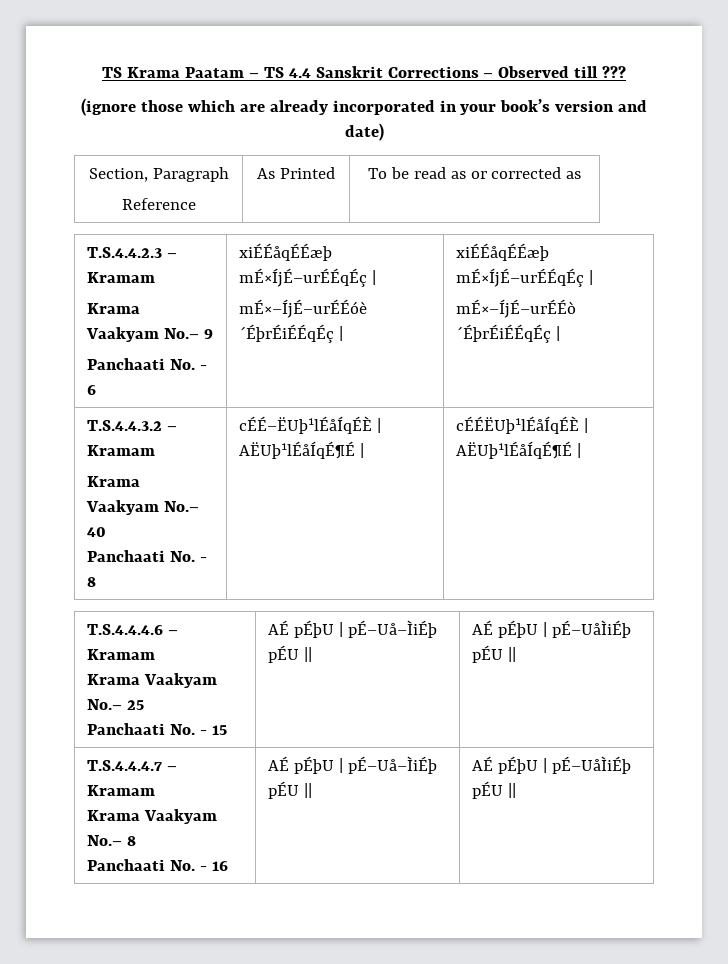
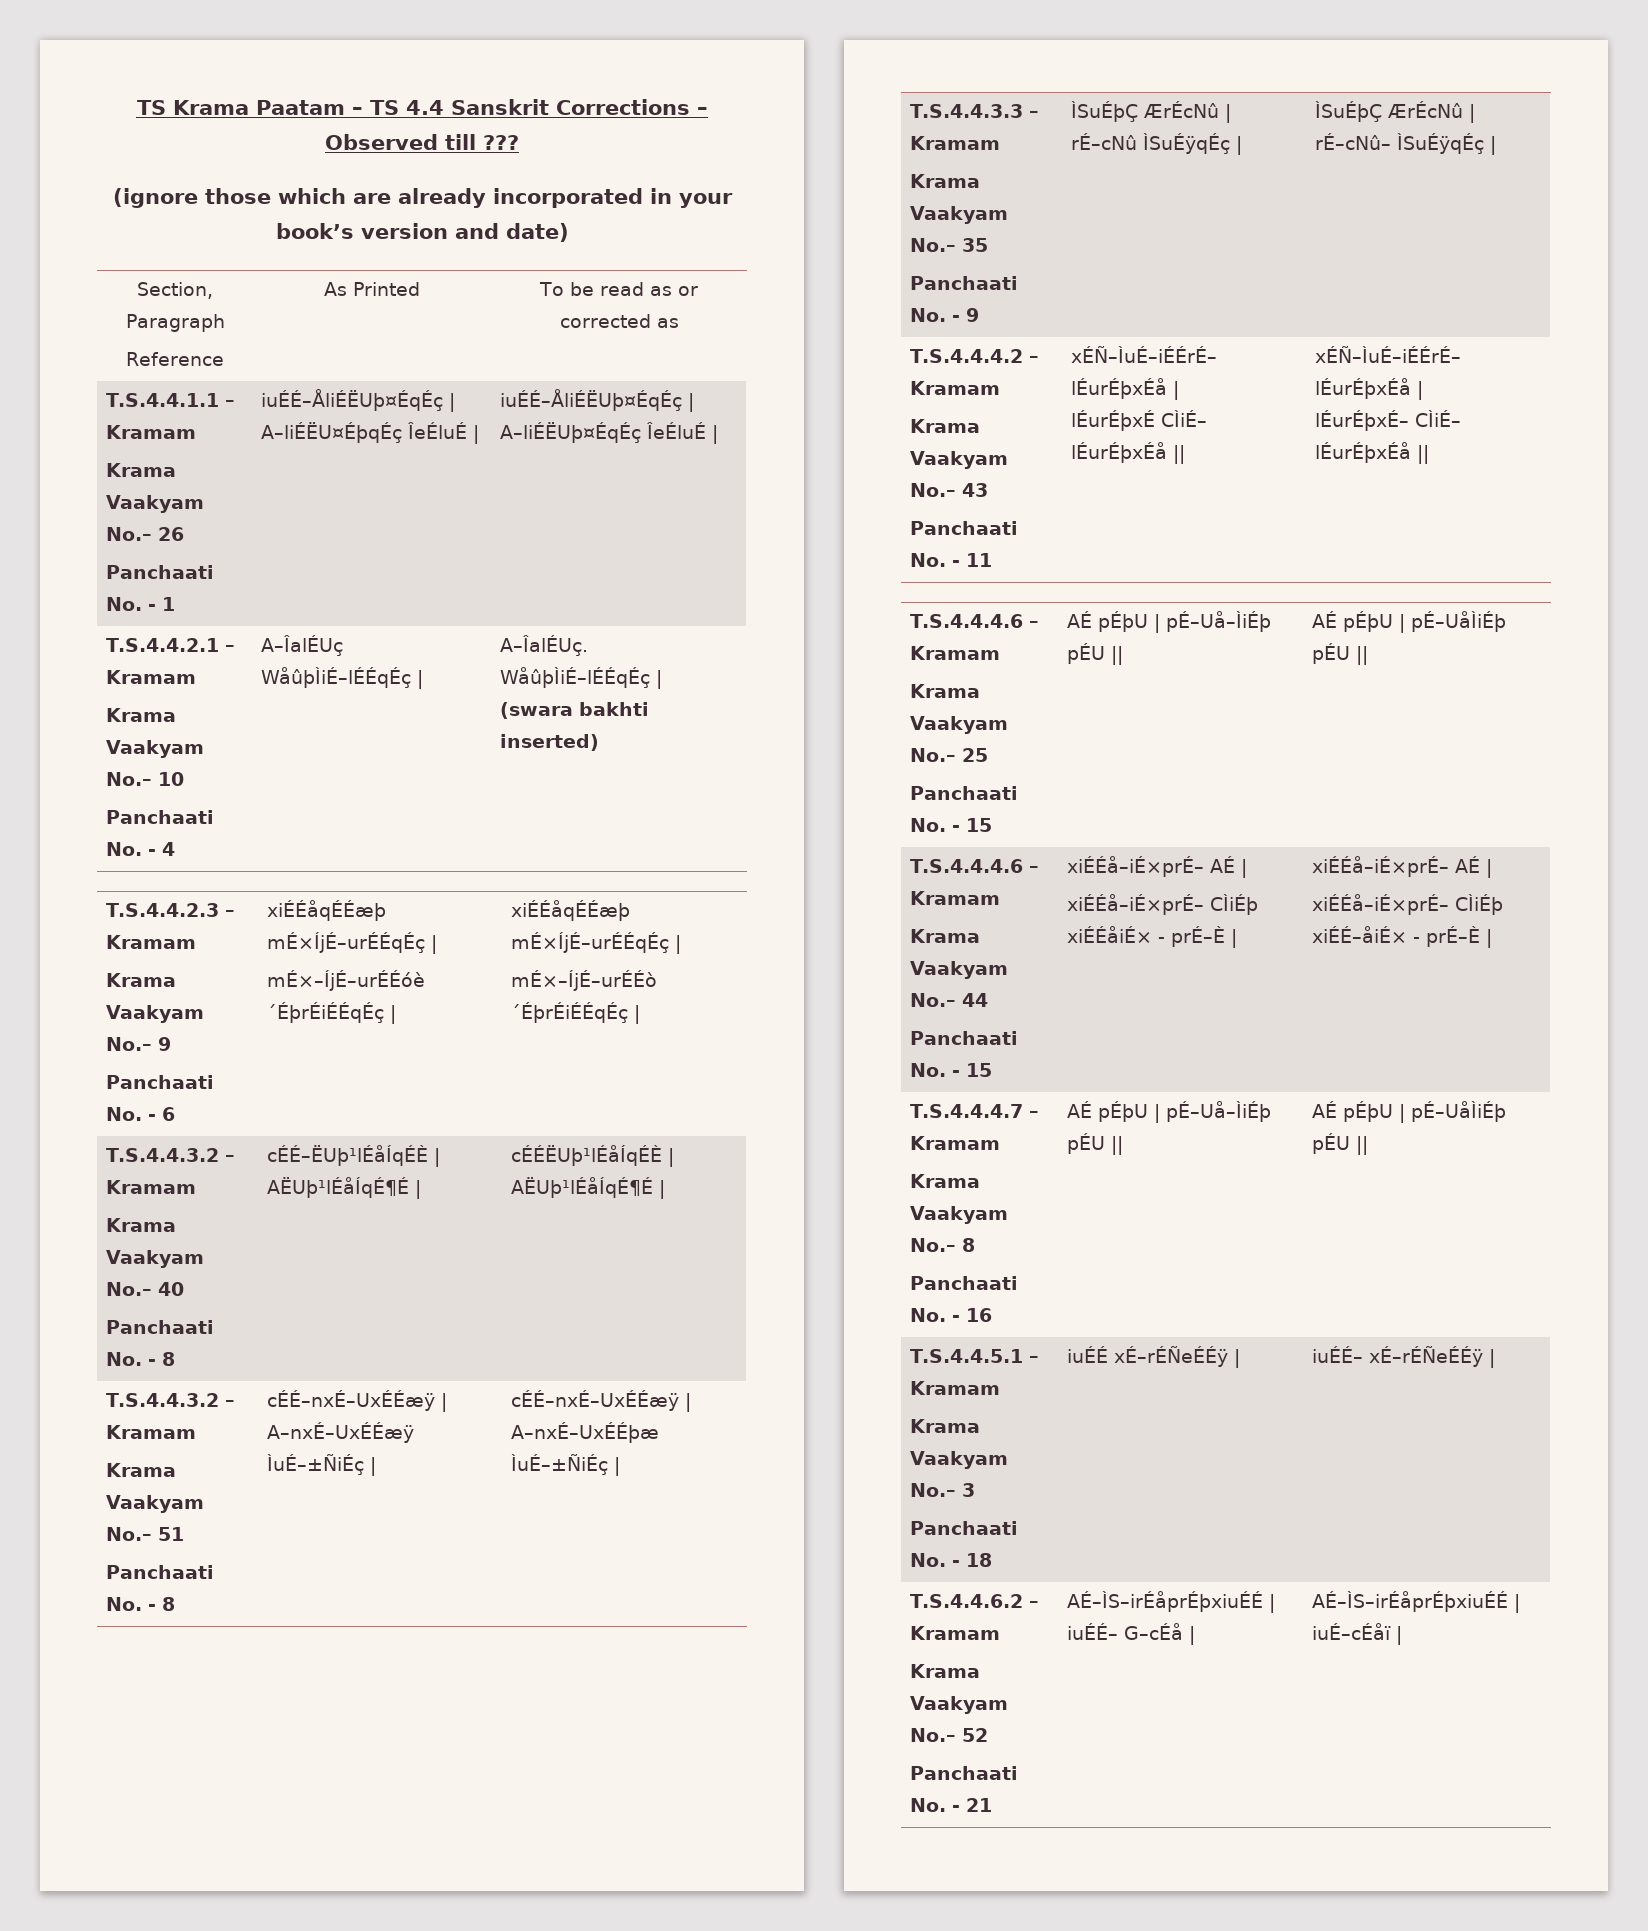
(582, 175) none -> [105,393,236,407] [105,425,196,439] [105,463,176,477] [105,495,205,513] [105,527,184,541] [105,565,214,579] [105,597,175,611] [260,389,455,412] [260,422,479,444] [499,389,694,412] [499,422,718,444] [105,638,236,652] [105,670,196,684] [105,708,176,722] [105,740,205,758] [105,772,184,786] [105,810,214,824] [105,842,175,856] [260,635,343,656] [260,667,424,689] [499,635,588,656] [499,667,663,689] [499,702,649,719] [499,734,599,751] // T.S.4.4.1.1 – Kramam // Krama Vaakyam No.– 26 // Panchaati No. - 1 | iuÉÉ–ÅliÉËUþ¤ÉqÉç | A–liÉËU¤ÉþqÉç ÎeÉluÉ | | iuÉÉ–ÅliÉËUþ¤ÉqÉç | A–liÉËUþ¤ÉqÉç ÎeÉluÉ | // T.S.4.4.2.1 – Kramam // Krama Vaakyam No.– 10 // Panchaati No. - 4 | A–ÎalÉUç WåûþÌiÉ–lÉÉqÉç | | A–ÎalÉUç. WåûþÌiÉ–lÉÉqÉç | (swara bakhti inserted)
(582, 450) none -> [105,1393,236,1407] [105,1425,196,1439] [105,1463,176,1477] [105,1495,205,1513] [105,1527,184,1541] [105,1565,214,1579] [105,1597,175,1611] [266,1390,447,1412] [266,1422,414,1443] [266,1454,376,1476] [510,1390,691,1412] [510,1422,659,1443] [510,1454,620,1476] [909,104,1040,118] [909,136,1000,150] [909,174,980,188] [909,206,1009,224] [909,238,988,252] [909,276,1018,290] [909,308,979,322] [1070,101,1231,123] [1070,133,1242,155] [1314,101,1475,123] [1314,133,1496,155] [909,349,1040,363] [909,381,1000,395] [909,419,980,433] [909,451,1009,469] [909,483,988,497] [909,521,1018,535] [909,553,992,567] [1070,346,1217,363] [1070,378,1179,400] [1070,410,1207,431] [1070,442,1185,464] [1314,346,1461,363] [1314,378,1423,400] [1314,410,1461,431] [1314,442,1429,464] // T.S.4.4.3.2 – Kramam // Krama Vaakyam No.– 51 // Panchaati No. - 8 | cÉÉ–nxÉ–UxÉÉæÿ | A–nxÉ–UxÉÉæÿ ÌuÉ–±ÑiÉç | | cÉÉ–nxÉ–UxÉÉæÿ | A–nxÉ–UxÉÉþæ ÌuÉ–±ÑiÉç | // T.S.4.4.3.3 – Kramam // Krama Vaakyam No.– 35 // Panchaati No. - 9 | ÌSuÉþÇ ÆrÉcNû | rÉ–cNû ÌSuÉÿqÉç | | ÌSuÉþÇ ÆrÉcNû | rÉ–cNû– ÌSuÉÿqÉç | // T.S.4.4.4.2 – Kramam // Krama Vaakyam No.– 43 // Panchaati No. - 11 | xÉÑ–ÌuÉ–iÉÉrÉ– lÉurÉþxÉå | // lÉurÉþxÉ CÌiÉ– lÉurÉþxÉå || | xÉÑ–ÌuÉ–iÉÉrÉ– lÉurÉþxÉå | // lÉurÉþxÉ– CÌiÉ– lÉurÉþxÉå ||
(517, 654) none -> [909,859,1040,873] [909,891,1000,905] [909,929,980,943] [909,961,1009,979] [909,993,988,1007] [909,1031,1018,1045] [909,1063,992,1077] [1066,856,1247,878] [1066,894,1258,915] [1066,926,1237,948] [1311,856,1492,878] [1311,894,1503,915] [1311,926,1492,948] // T.S.4.4.4.6 – Kramam // Krama Vaakyam No.– 44 // Panchaati No. - 15 | xiÉÉå–iÉ×prÉ– AÉ | // xiÉÉå–iÉ×prÉ– CÌiÉþ xiÉÉåiÉ× - prÉ–È | | xiÉÉå–iÉ×prÉ– AÉ | // xiÉÉå–iÉ×prÉ– CÌiÉþ xiÉÉ–åiÉ× - prÉ–È |
(517, 790) none -> [909,1349,1040,1363] [909,1381,1000,1395] [909,1419,980,1433] [909,1451,1009,1469] [909,1483,975,1497] [909,1521,1018,1535] [909,1553,992,1567] [1066,1346,1240,1368] [1311,1346,1495,1368] [909,1594,1040,1608] [909,1626,1000,1640] [909,1664,980,1678] [909,1696,1009,1714] [909,1728,988,1742] [909,1766,1018,1780] [909,1798,992,1812] [1066,1591,1275,1613] [1066,1623,1195,1645] [1311,1591,1520,1613] [1311,1623,1402,1645] // T.S.4.4.5.1 – Kramam // Krama Vaakyam No.– 3 // Panchaati No. - 18 | iuÉÉ xÉ–rÉÑeÉÉÿ | | iuÉÉ– xÉ–rÉÑeÉÉÿ | // T.S.4.4.6.2 – Kramam // Krama Vaakyam No.– 52 // Panchaati No. - 21 | AÉ–ÌS–irÉåprÉþxiuÉÉ | iuÉÉ– G–cÉå | | AÉ–ÌS–irÉåprÉþxiuÉÉ | iuÉ–cÉåï |

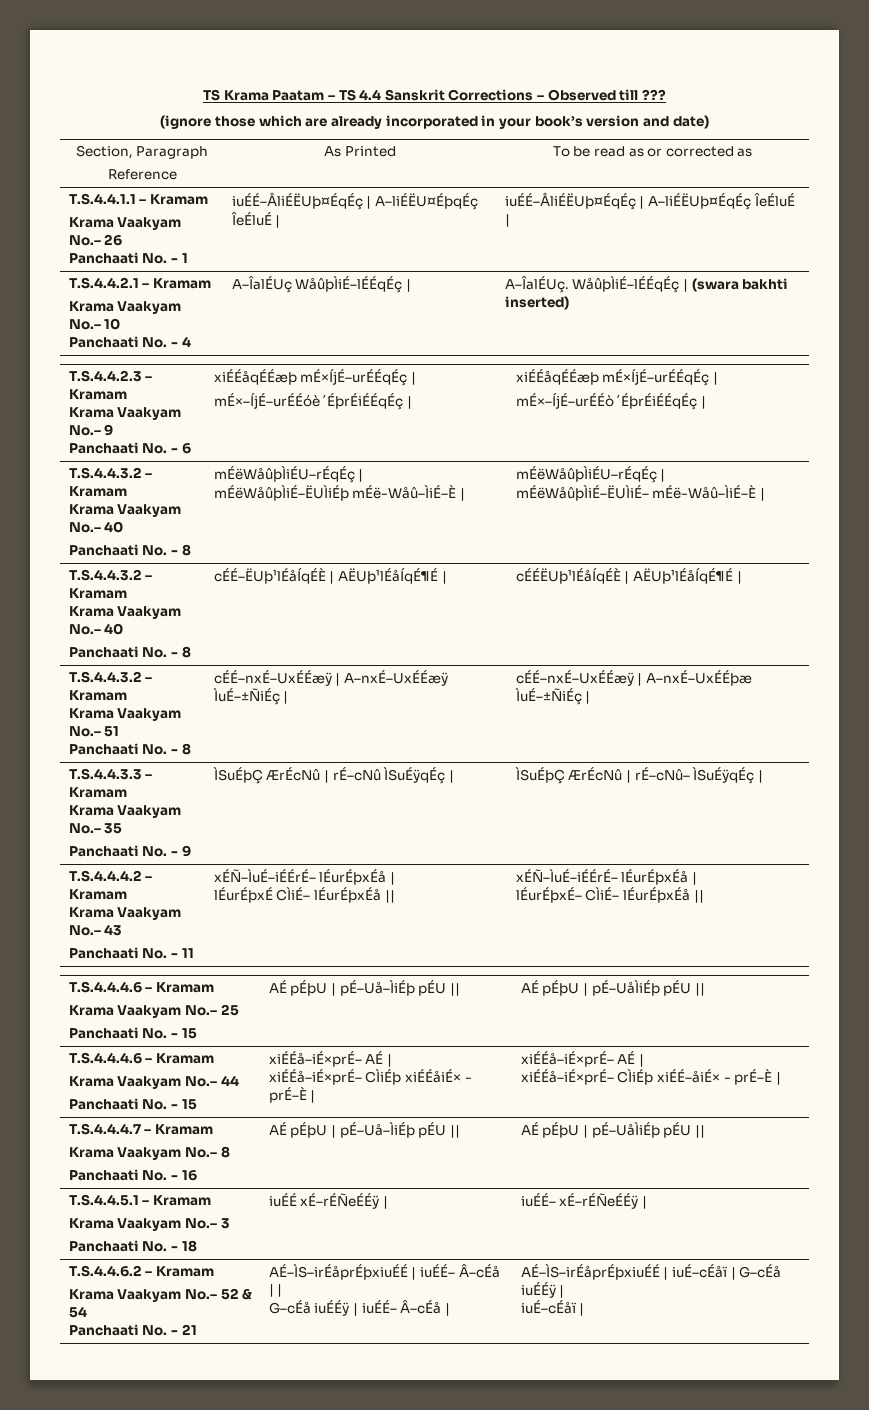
(184, 1289) none -> [68,544,191,556] [213,466,364,483] [213,485,465,501] [515,466,666,483] [515,485,765,501] [68,569,153,581] [68,588,127,599] [68,606,182,619] [68,623,124,635] // Panchaati No. - 8 | mÉëWåûþÌiÉU–rÉqÉç | mÉëWåûþÌiÉ–ËUÌiÉþ mÉë-Wåû–ÌiÉ–È | | mÉëWåûþÌiÉU–rÉqÉç | mÉëWåûþÌiÉ–ËUÌiÉ– mÉë-Wåû–ÌiÉ–È | // T.S.4.4.3.2 – Kramam // Krama Vaakyam No.– 40
(988, 1735) none -> [242,1289,253,1300] [68,1306,87,1318] & 54
[1123,1623,1183,1640] G–cÉå -> [458,1264,500,1278] [268,1284,283,1297] [268,1300,442,1316] Â–cÉå | | // G–cÉå iuÉÉÿ | iuÉÉ– Â–cÉå
(1402, 1635) none -> [739,1264,782,1278] [520,1282,565,1298] [520,1300,585,1316] G–cÉå iuÉÉÿ | // iuÉ–cÉåï |

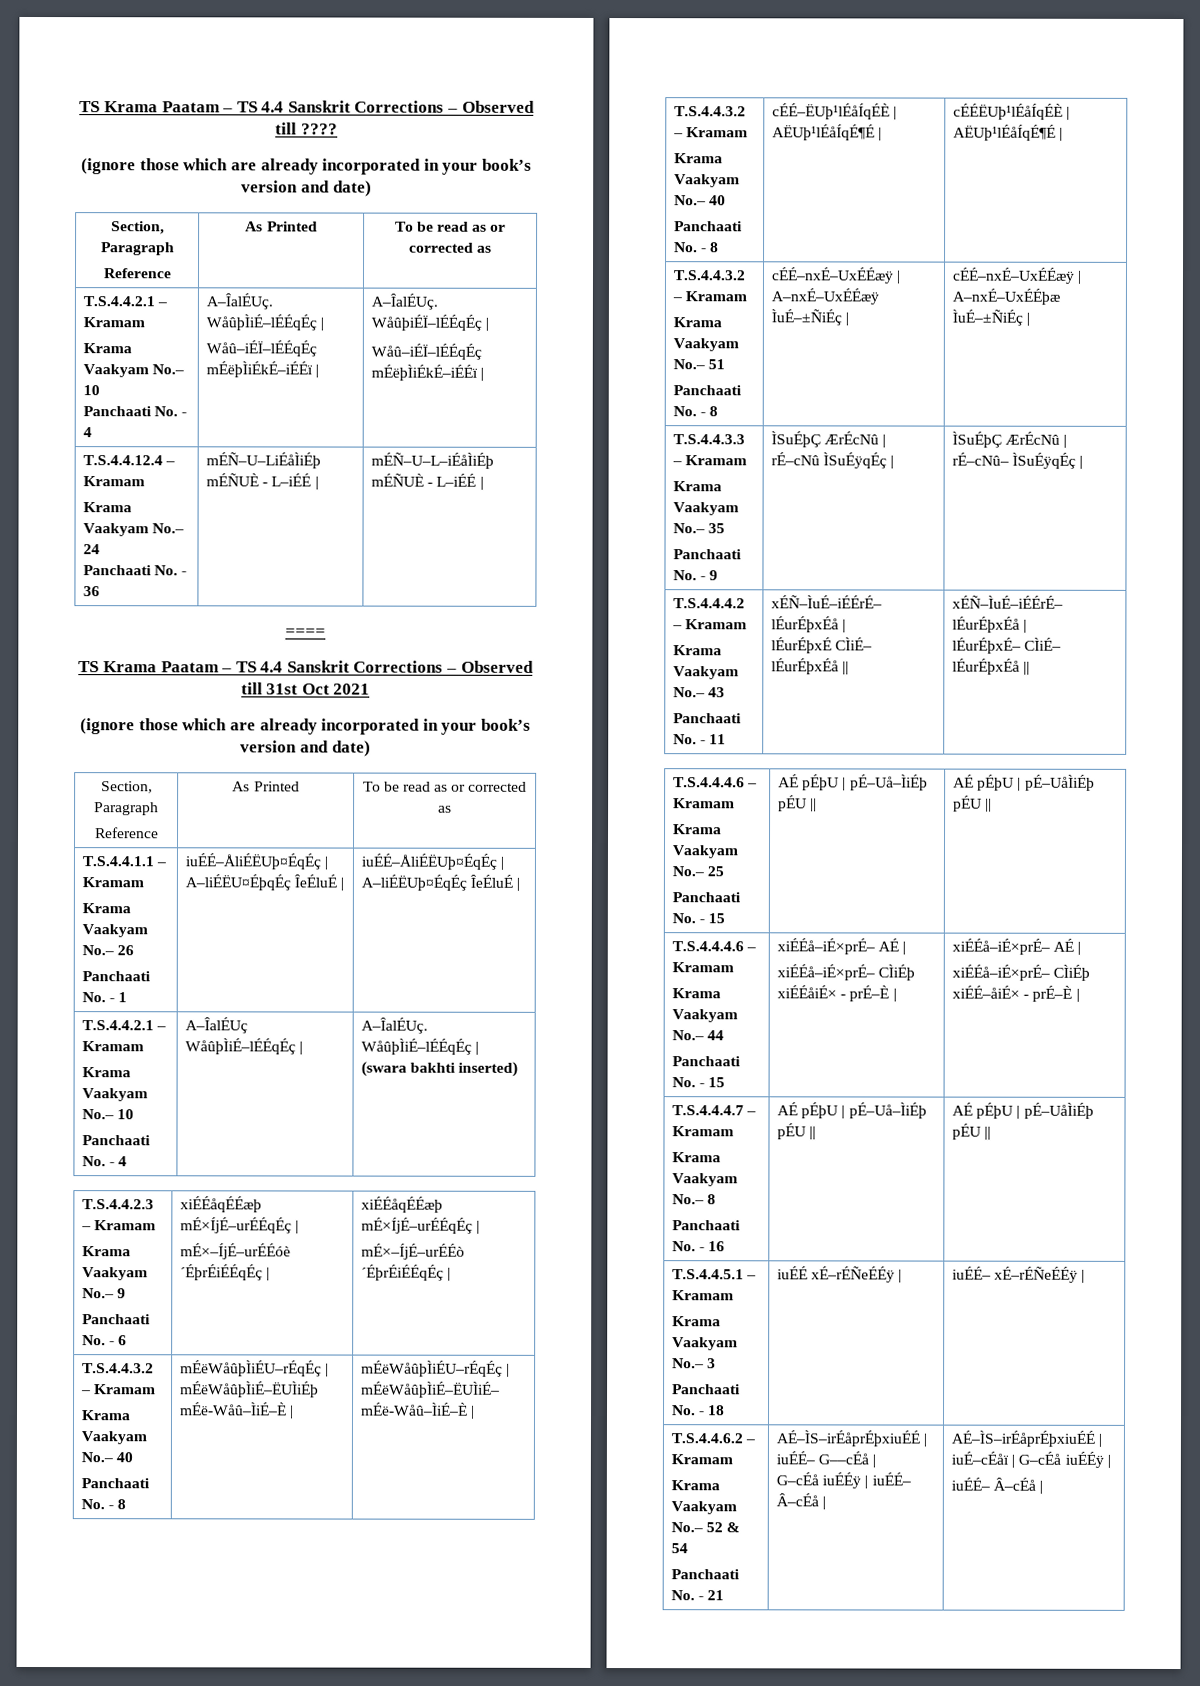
[642,89,667,100] ??? -> [300,123,338,135] [81,158,532,175] [241,180,372,197] [110,221,165,235] [100,242,175,256] [102,268,172,279] [245,221,318,232] [394,221,507,232] [408,242,493,253] [83,296,168,307] [83,317,146,328] [83,343,133,354] [83,364,185,378] [83,385,101,396] [83,406,188,417] [83,427,93,438] [206,293,274,310] [206,314,325,331] [206,340,318,357] [206,361,320,378] [371,293,439,310] [371,314,490,331] [371,343,483,360] [371,364,485,381] [83,455,176,466] [83,476,146,487] [83,502,133,513] [83,523,185,537] [83,544,101,555] [83,565,188,576] [83,586,101,597] [206,452,322,469] [206,473,319,490] [371,452,495,469] [371,473,484,490] [285,628,326,637] [78,660,534,673] [240,682,371,695] ???? // (ignore those which are already incorporated in your book’s version and date) // Section, Paragraph // Reference | As Printed | To be read as or corrected as // T.S.4.4.2.1 – Kramam // Krama Vaakyam No.– 10 // Panchaati No. - 4 | A–ÎalÉUç. WåûþÌiÉ–lÉÉqÉç | // Wåû–iÉÏ–lÉÉqÉç mÉëþÌiÉkÉ–iÉÉï | | A–ÎalÉUç. WåûþiÉÏ–lÉÉqÉç | // Wåû–iÉÏ–lÉÉqÉç mÉëþÌiÉkÉ–iÉÉï | // T.S.4.4.12.4 – Kramam // Krama Vaakyam No.– 24 // Panchaati No. - 36 | mÉÑ–U–LiÉåÌiÉþ mÉÑUÈ - L–iÉÉ | | mÉÑ–U–L–iÉåÌiÉþ mÉÑUÈ - L–iÉÉ | // ==== // TS Krama Paatam – TS 4.4 Sanskrit Corrections – Observed till 31st Oct 2021
[458,1264,500,1278] [268,1284,274,1297] Â–cÉå | -> [818,1451,870,1465] G––cÉå
[520,1300,576,1314] iuÉ–cÉåï -> [951,1477,1037,1491] iuÉÉ– Â–cÉå

